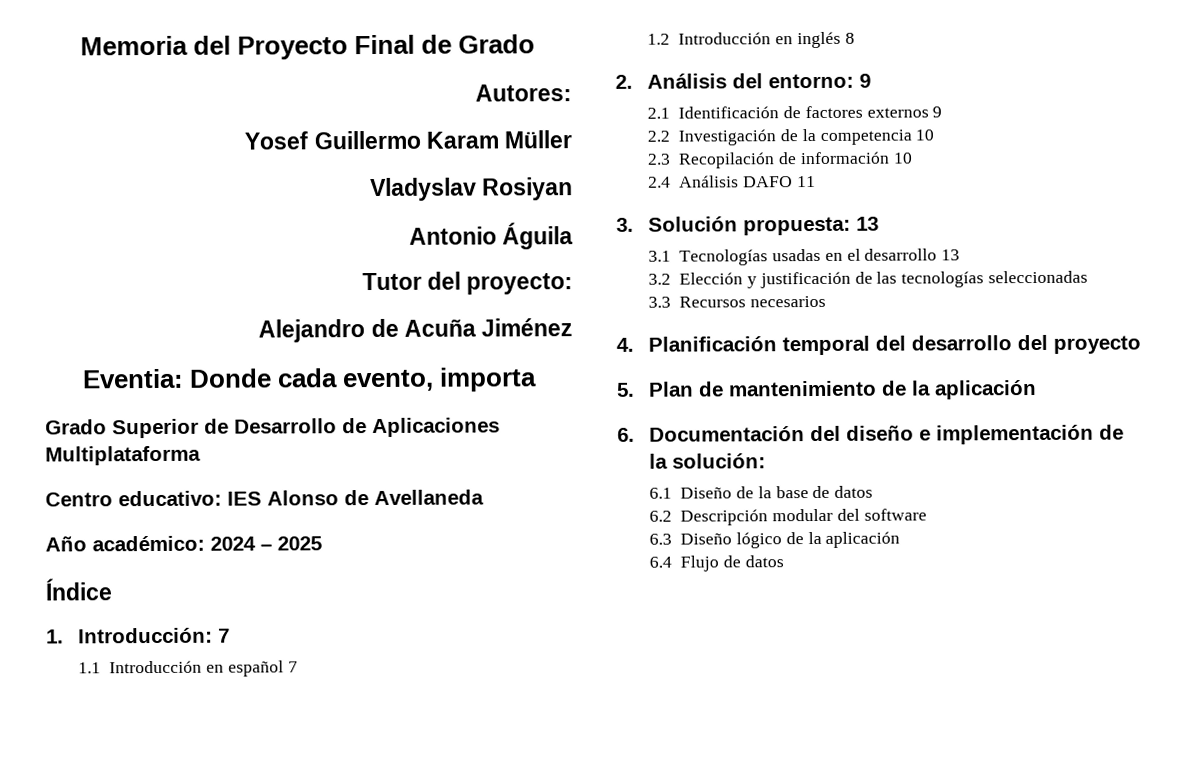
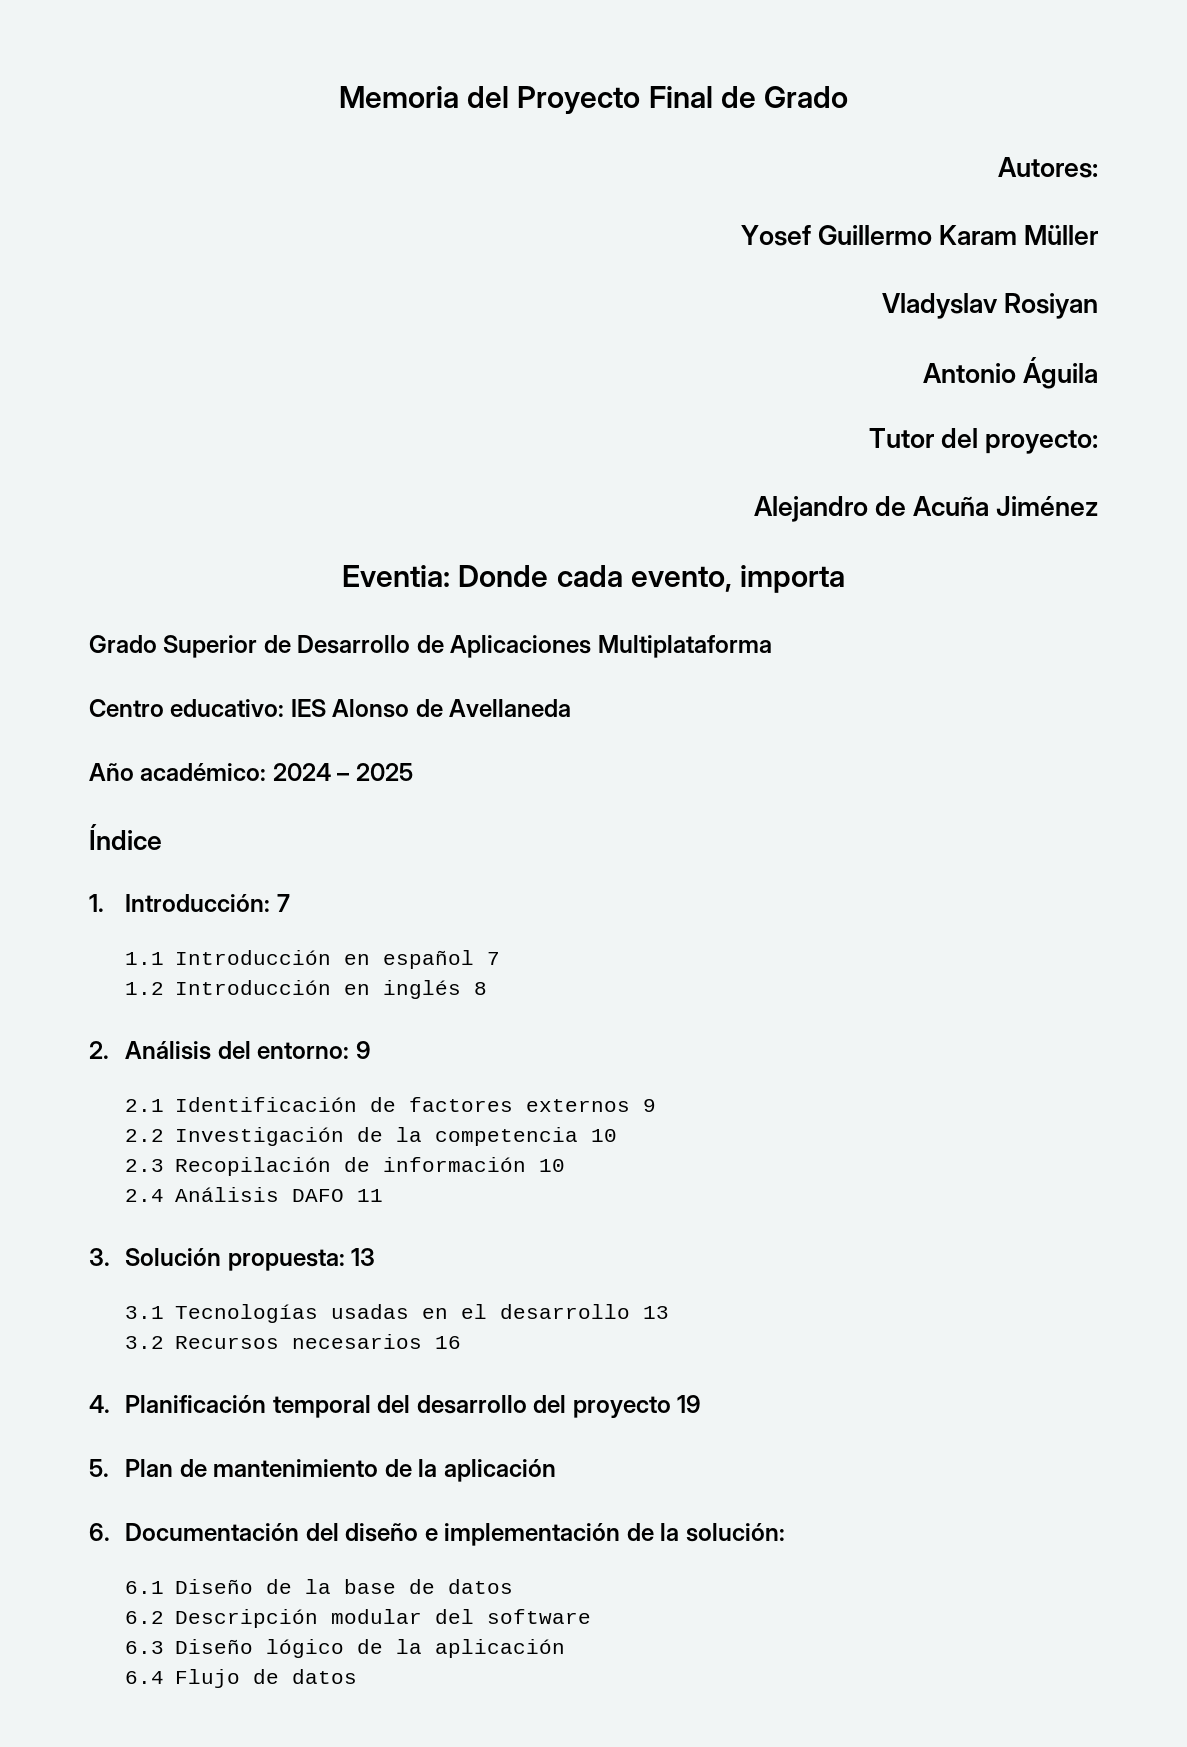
[679,270,1088,289] [647,296,671,308] Elección y justificación de las tecnologías seleccionadas // 3.3 -> (165, 1342) none
(827, 301) none -> [434,1336,461,1349] 16
(1141, 344) none -> [677,1395,702,1413] 19

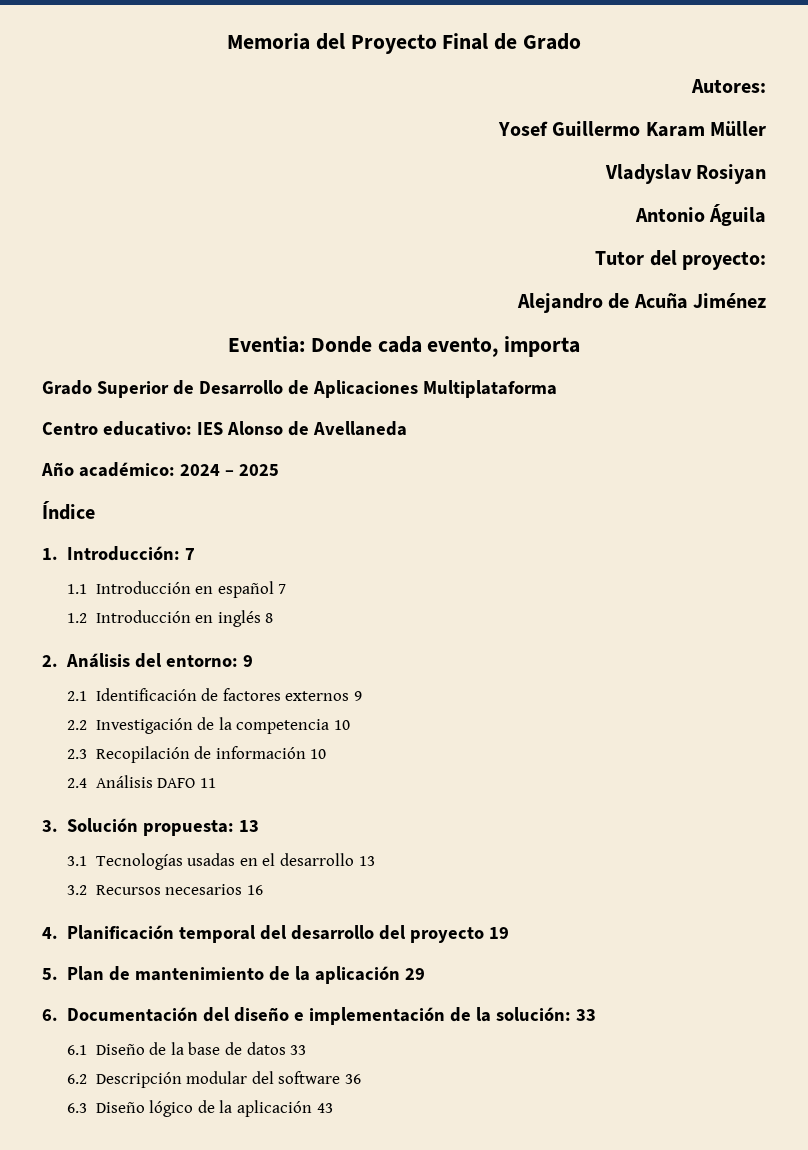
(556, 1470) none -> [405,968,426,980] 29
(785, 1532) none -> [576,1009,597,1021] 33
(513, 1586) none -> [290,1045,307,1055] 33
(591, 1616) none -> [344,1074,361,1084] 36
[125,1669,357,1688] // 6.4 Flujo de datos -> [316,1103,333,1113] 43

